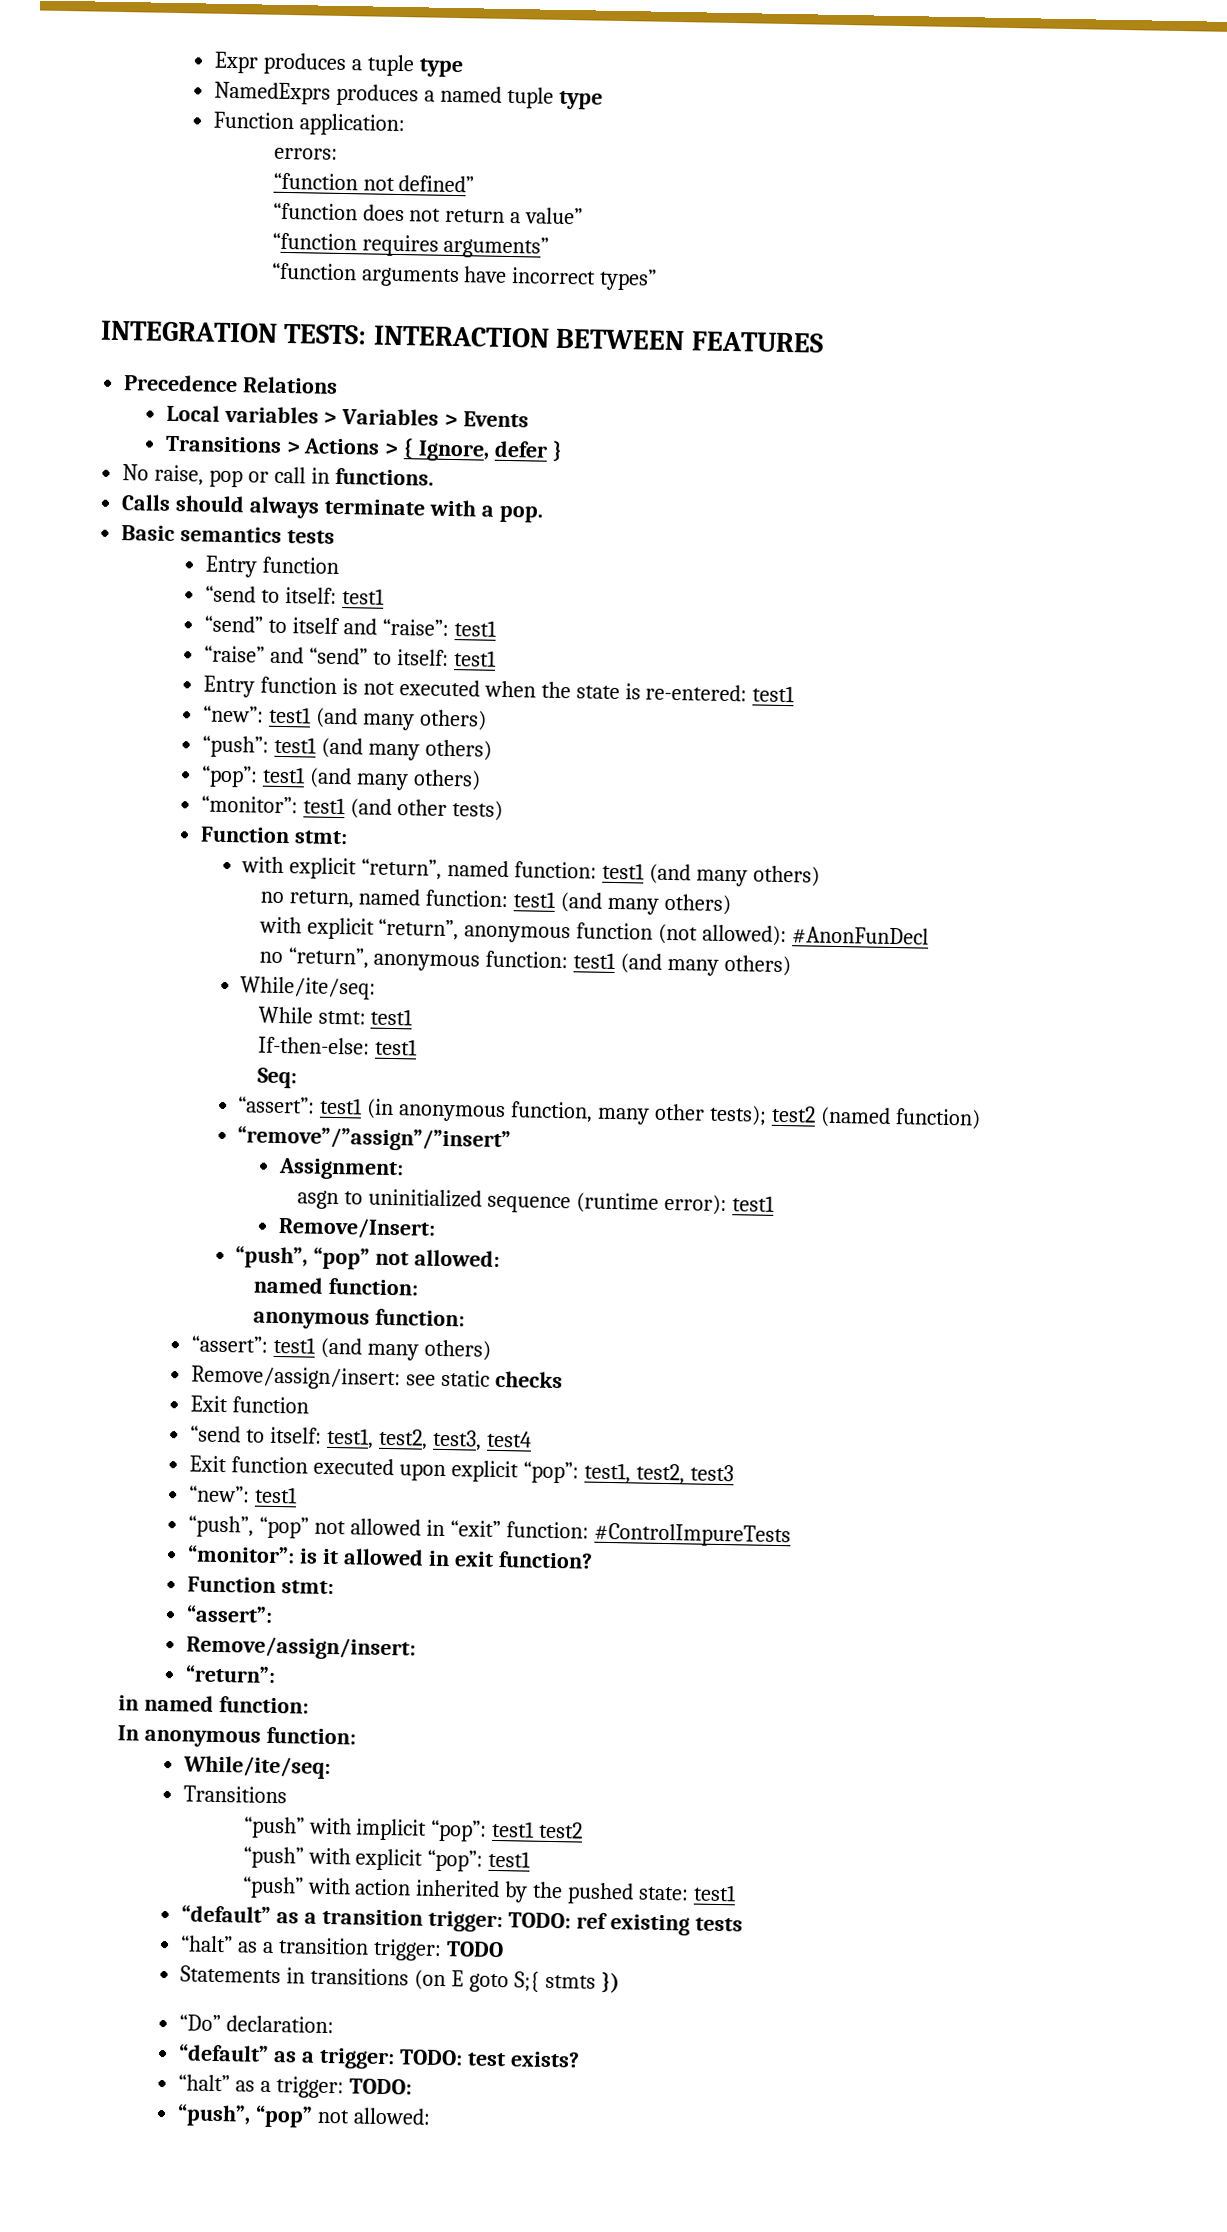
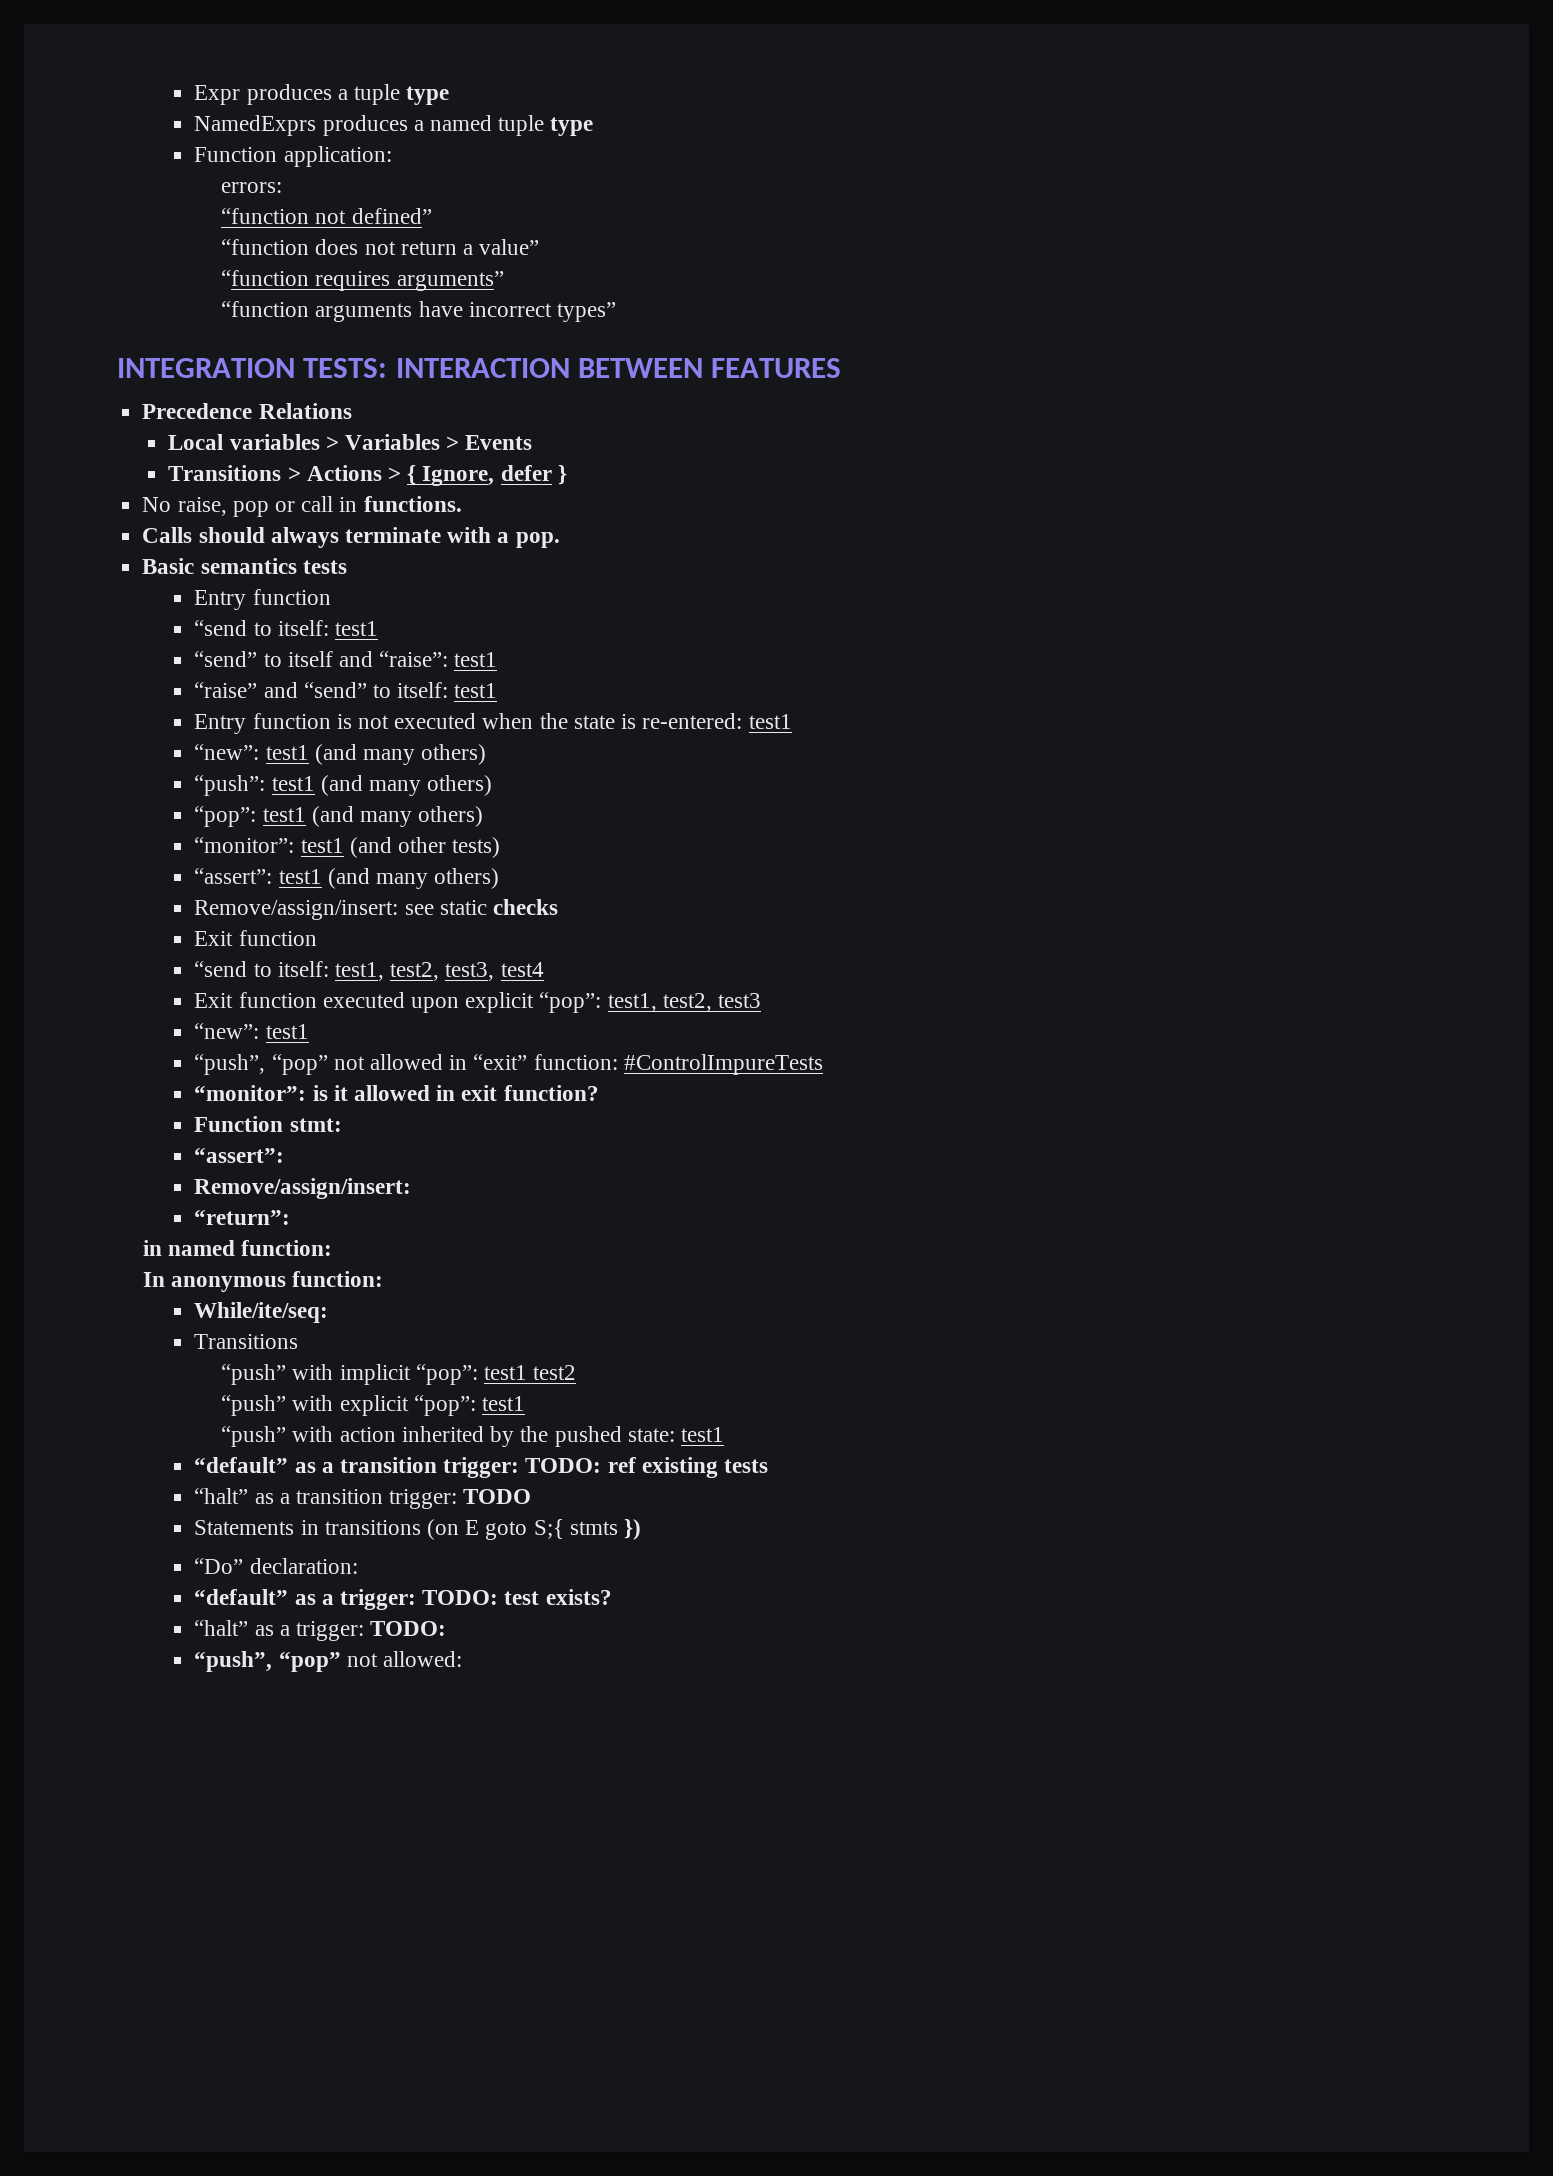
[199,826,348,845] [241,856,820,887] [259,888,732,916] [258,916,930,947] [258,947,792,977] [240,976,377,1000] [257,1006,414,1026] [257,1036,418,1056] [256,1067,297,1089] [238,1096,981,1130] [237,1125,512,1153] [277,1157,404,1181] [296,1188,775,1216] [277,1216,436,1240] [235,1245,501,1270] [252,1276,419,1296] [252,1308,465,1330] // Function stmt: // with explicit “return”, named function: test1 (and many others) // no return, named function: test1 (and many others) // with explicit “return”, anonymous function (not allowed): #AnonFunDecl // no “return”, anonymous function: test1 (and many others) // While/ite/seq: // While stmt: test1 // If-then-else: test1 // Seq: // “assert”: test1 (in anonymous function, many other tests); test2 (named function) // “remove”/”assign”/”insert” // Assignment: // asgn to uninitialized sequence (runtime error): test1 // Remove/Insert: // “push”, “pop” not allowed: // named function: // anonymous function: -> (501, 847) none

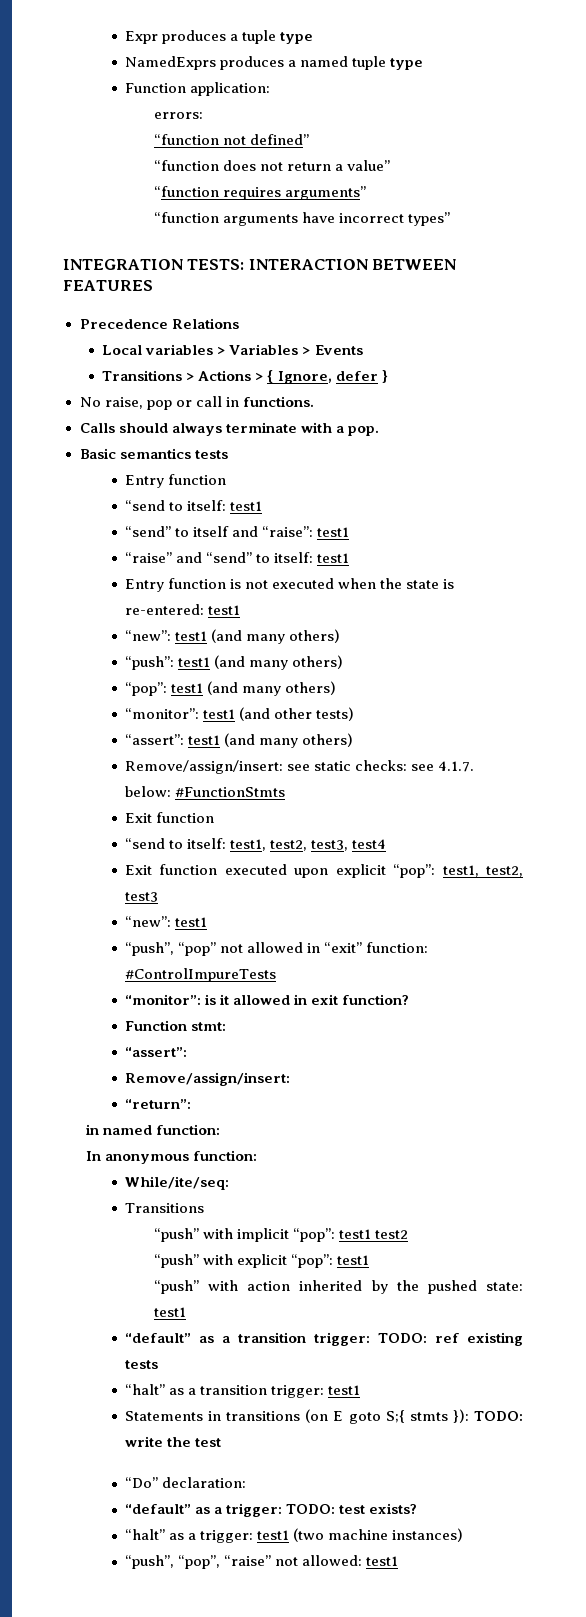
[493,899,559,915] checks -> [355,760,475,772] [125,786,286,797] checks: see 4.1.7. below: #FunctionStmts
[463,1489,532,1504] TODO -> [328,1385,361,1395] test1
[624,1519,642,1540] }) -> [452,1409,524,1423] [125,1436,222,1447] }): TODO: write the test
[370,1621,447,1636] [194,1651,341,1672] TODO: // “push”, “pop” -> [257,1528,464,1542] [125,1555,272,1569] test1 (two machine instances) // “push”, “pop”, “raise”
(463, 1659) none -> [366,1556,399,1566] test1

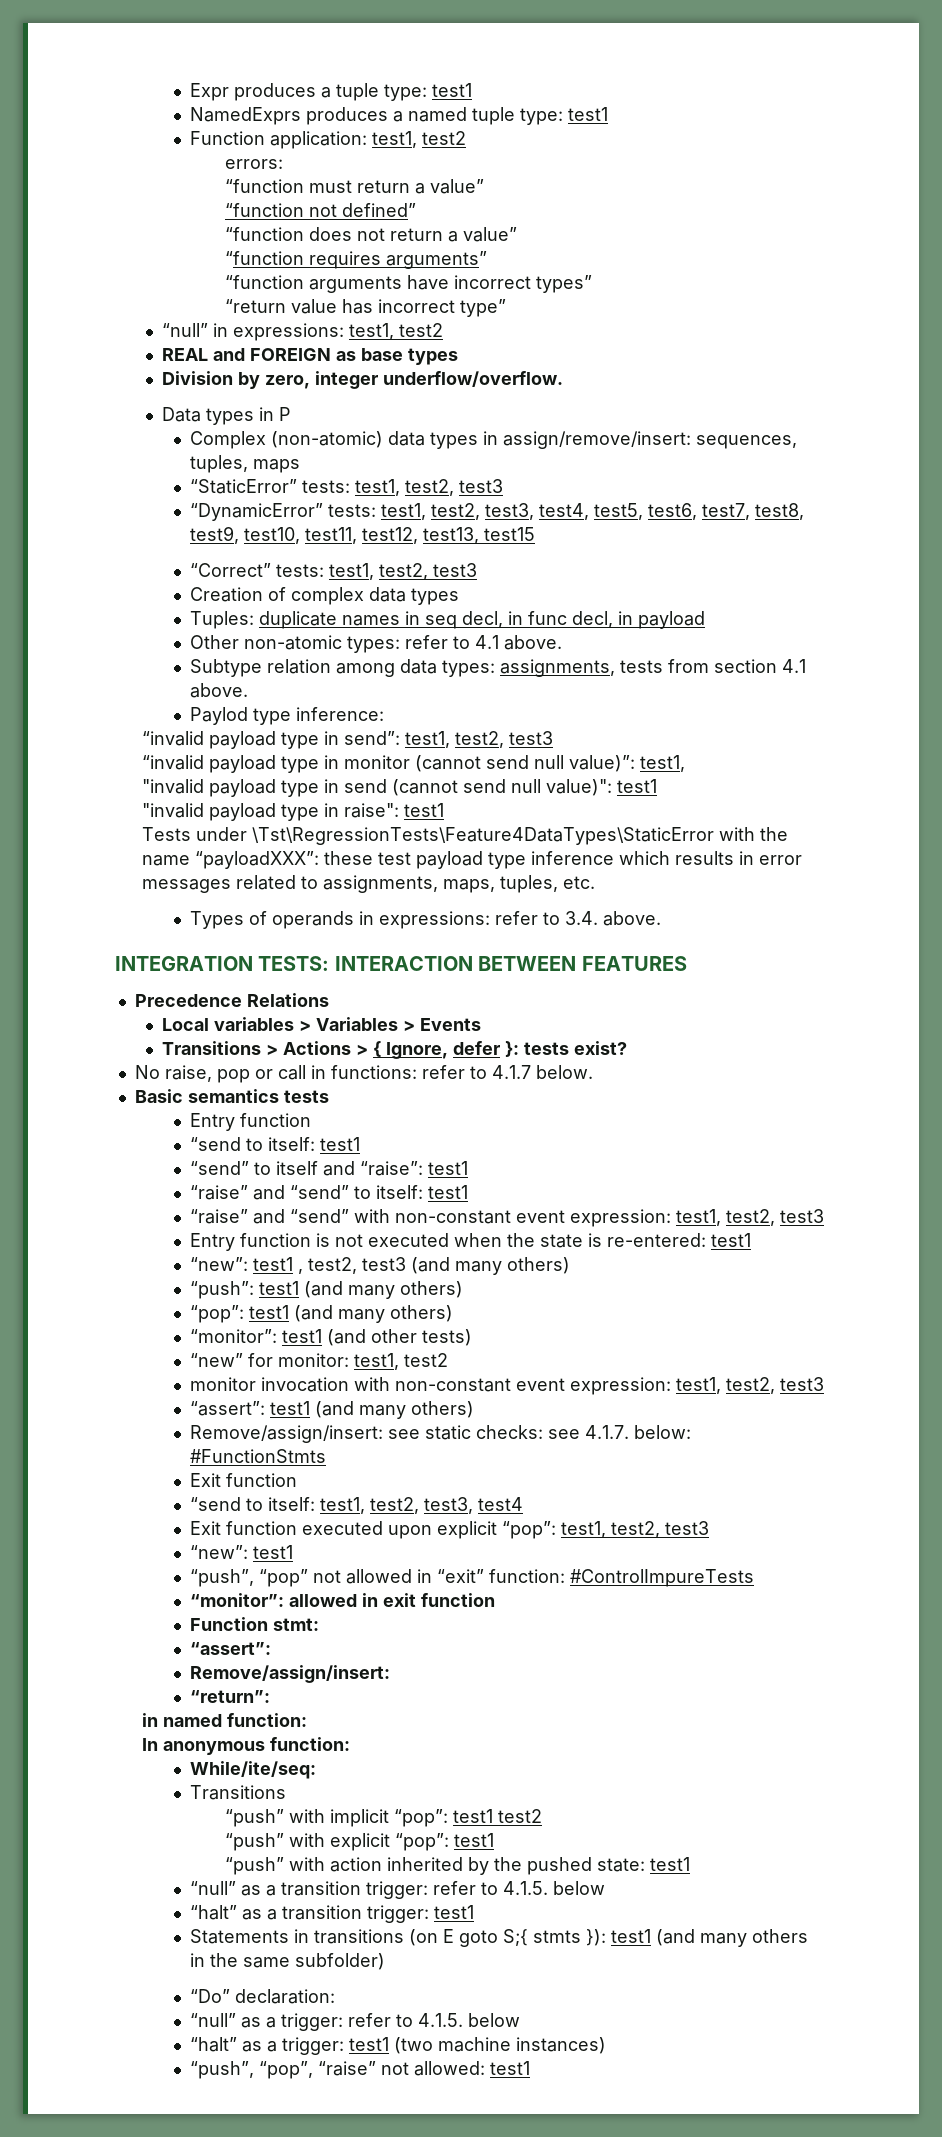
[280,32,314,44] type -> [383,83,472,101] type: test1
[390,58,424,70] type -> [519,107,608,125] type: test1
(271, 89) none -> [371,131,466,148] test1, test2
(204, 115) none -> [224,179,484,194] // “function must return a value”
(451, 219) none -> [224,299,506,317] [162,323,444,341] [162,348,459,365] [162,371,564,389] [162,407,292,425] [189,431,797,449] [189,455,300,473] [189,479,503,496] [189,503,804,521] [189,526,535,544] [189,563,477,580] [189,587,459,605] [189,611,705,629] [189,635,562,653] [189,659,806,677] [189,683,248,698] [189,707,384,725] [142,731,554,749] [142,755,686,773] [142,779,658,797] [142,803,445,821] [142,827,789,845] [142,851,803,869] [142,875,596,893] [189,911,661,929] // “return value has incorrect type” // “null” in expressions: test1, test2 // REAL and FOREIGN as base types // Division by zero, integer underflow/overflow. // Data types in P // Complex (non-atomic) data types in assign/remove/insert: sequences, tuples, maps // “StaticError” tests: test1, test2, test3 // “DynamicError” tests: test1, test2, test3, test4, test5, test6, test7, test8, test9, test10, test11, test12, test13, test15 // “Correct” tests: test1, test2, test3 // Creation of complex data types // Tuples: duplicate names in seq decl, in func decl, in payload // Other non-atomic types: refer to 4.1 above. // Subtype relation among data types: assignments, tests from section 4.1 above. // Paylod type inference: // “invalid payload type in send”: test1, test2, test3 // “invalid payload type in monitor (cannot send null value)”: test1, // "invalid payload type in send (cannot send null value)": test1 // "invalid payload type in raise": test1 // Tests under \Tst\RegressionTests\Feature4DataTypes\StaticError with the name “payloadXXX”: these test payload type inference which results in error messages related to assignments, maps, tuples, etc. // Types of operands in expressions: refer to 3.4. above.
[381,370,388,383] } -> [505,1041,628,1057] }: tests exist?
[242,396,314,407] [79,422,379,436] functions. // Calls should always terminate with a pop. -> [330,1065,593,1079] functions: refer to 4.1.7 below.
(350, 558) none -> [189,1209,824,1227] // “raise” and “send” with non-constant event expression: test1, test2, test3
(208, 636) none -> [297,1257,406,1274] , test2, test3
(355, 714) none -> [189,1353,448,1370] [189,1377,824,1395] // “new” for monitor: test1, test2 // monitor invocation with non-constant event expression: test1, test2, test3
[205,994,230,1005] is it -> (284, 1600) none
[342,994,410,1005] function? -> [420,1593,495,1607] function
[125,1332,523,1346] [125,1360,159,1369] “default” as a transition trigger: TODO: ref existing tests -> [189,1881,605,1899] “null” as a transition trigger: refer to 4.1.5. below
[474,1411,524,1421] [125,1436,222,1447] TODO: write the test -> [610,1929,808,1947] [189,1953,385,1970] test1 (and many others in the same subfolder)
[125,1503,418,1517] “default” as a trigger: TODO: test exists? -> [189,2013,520,2031] “null” as a trigger: refer to 4.1.5. below

